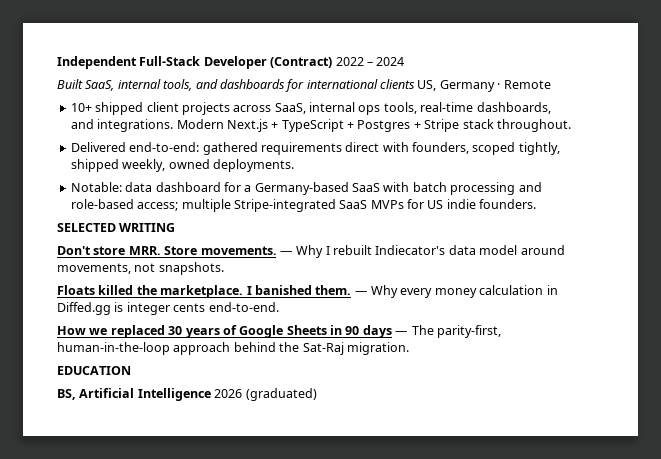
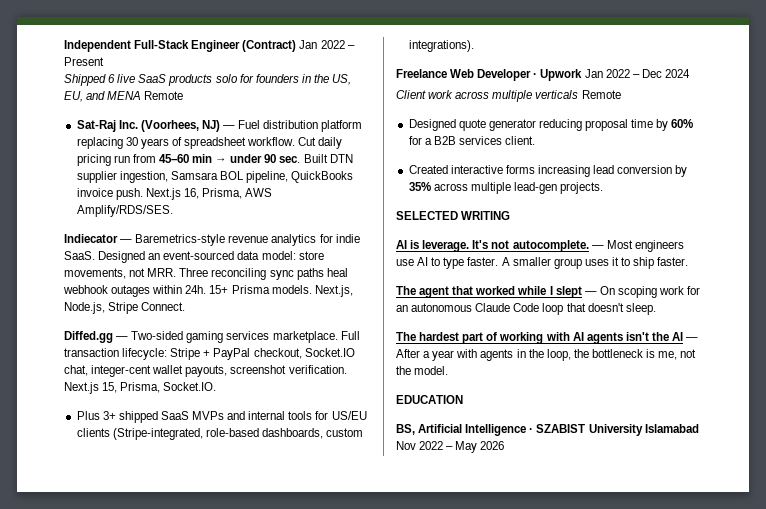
[203,56,405,69] [57,79,551,92] [70,102,551,115] [70,119,571,132] [70,142,560,155] [70,159,294,172] [70,182,542,195] [70,199,537,212] [57,223,176,232] [57,245,565,258] [57,262,224,275] [57,285,558,298] [57,302,279,315] [57,325,501,338] [57,342,409,355] [57,366,131,375] [57,388,317,401] Developer (Contract) 2022 – 2024 // Built SaaS, internal tools, and dashboards for international clients US, Germany · Remote // 10+ shipped client projects across SaaS, internal ops tools, real-time dashboards, and integrations. Modern Next.js + TypeScript + Postgres + Stripe stack throughout. // Delivered end-to-end: gathered requirements direct with founders, scoped tightly, shipped weekly, owned deployments. // Notable: data dashboard for a Germany-based SaaS with batch processing and role-based access; multiple Stripe-integrated SaaS MVPs for US indie founders. // SELECTED WRITING // Don't store MRR. Store movements. — Why I rebuilt Indiecator's data model around movements, not snapshots. // Floats killed the marketplace. I banished them. — Why every money calculation in Diffed.gg is integer cents end-to-end. // How we replaced 30 years of Google Sheets in 90 days — The parity-first, human-in-the-loop approach behind the Sat-Raj migration. // EDUCATION // BS, Artificial Intelligence 2026 (graduated) -> [191,40,355,52] [64,57,104,66] [64,74,352,86] [64,91,184,102] [76,120,363,132] [76,137,343,149] [76,154,353,166] [76,171,354,183] [76,188,273,200] [76,205,173,217] [64,234,360,246] [64,251,324,263] [64,268,348,280] [63,285,353,297] [64,302,186,314] [64,331,360,343] [64,348,355,360] [64,365,347,377] [64,382,217,394] [76,411,367,423] [76,428,364,440] [408,40,474,52] [396,69,690,81] [396,90,621,102] [408,119,694,131] [408,136,536,145] [408,165,688,177] [408,182,604,194] [396,211,511,220] [396,240,684,252] [396,257,689,269] [396,286,701,298] [396,303,656,315] [396,332,699,344] [396,349,697,361] [396,366,449,375] [396,395,463,404] [396,424,699,436] [396,441,505,453] Engineer (Contract) Jan 2022 – Present // Shipped 6 live SaaS products solo for founders in the US, EU, and MENA Remote // Sat-Raj Inc. (Voorhees, NJ) — Fuel distribution platform replacing 30 years of spreadsheet workflow. Cut daily pricing run from 45–60 min → under 90 sec. Built DTN supplier ingestion, Samsara BOL pipeline, QuickBooks invoice push. Next.js 16, Prisma, AWS Amplify/RDS/SES. // Indiecator — Baremetrics-style revenue analytics for indie SaaS. Designed an event-sourced data model: store movements, not MRR. Three reconciling sync paths heal webhook outages within 24h. 15+ Prisma models. Next.js, Node.js, Stripe Connect. // Diffed.gg — Two-sided gaming services marketplace. Full transaction lifecycle: Stripe + PayPal checkout, Socket.IO chat, integer-cent wallet payouts, screenshot verification. Next.js 15, Prisma, Socket.IO. // Plus 3+ shipped SaaS MVPs and internal tools for US/EU clients (Stripe-integrated, role-based dashboards, custom integrations). // Freelance Web Developer · Upwork Jan 2022 – Dec 2024 // Client work across multiple verticals Remote // Designed quote generator reducing proposal time by 60% for a B2B services client. // Created interactive forms increasing lead conversion by 35% across multiple lead-gen projects. // SELECTED WRITING // AI is leverage. It's not autocomplete. — Most engineers use AI to type faster. A smaller group uses it to ship faster. // The agent that worked while I slept — On scoping work for an autonomous Claude Code loop that doesn't sleep. // The hardest part of working with AI agents isn't the AI — After a year with agents in the loop, the bottleneck is me, not the model. // EDUCATION // BS, Artificial Intelligence · SZABIST University Islamabad Nov 2022 – May 2026

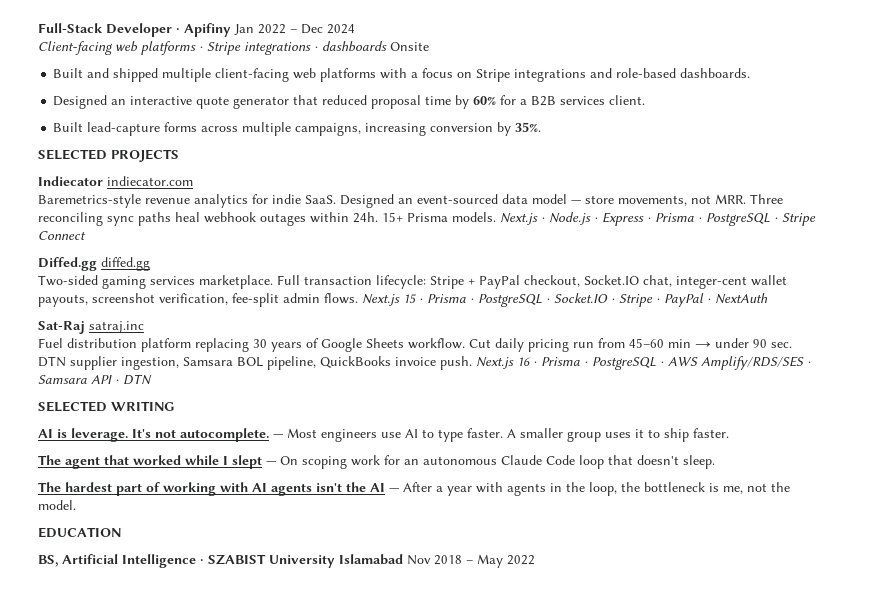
[64,40,355,52] [64,57,104,66] [64,74,352,86] [64,91,184,102] [76,120,363,132] [76,137,343,149] [76,154,353,166] [76,171,354,183] [76,188,273,200] [76,205,173,217] Independent Full-Stack Engineer (Contract) Jan 2022 – Present // Shipped 6 live SaaS products solo for founders in the US, EU, and MENA Remote // Sat-Raj Inc. (Voorhees, NJ) — Fuel distribution platform replacing 30 years of spreadsheet workflow. Cut daily pricing run from 45–60 min → under 90 sec. Built DTN supplier ingestion, Samsara BOL pipeline, QuickBooks invoice push. Next.js 16, Prisma, AWS Amplify/RDS/SES. -> [38,23,355,37] [38,41,429,55] [53,68,751,82] [53,95,646,109] [53,122,542,136] [38,149,179,162] Full-Stack Developer · Apifiny Jan 2022 – Dec 2024 // Client-facing web platforms · Stripe integrations · dashboards Onsite // Built and shipped multiple client-facing web platforms with a focus on Stripe integrations and role-based dashboards. // Designed an interactive quote generator that reduced proposal time by 60% for a B2B services client. // Built lead-capture forms across multiple campaigns, increasing conversion by 35%. // SELECTED PROJECTS
[120,239,133,243] — -> [107,176,193,186] indiecator.com //
[261,251,296,260] model: -> [532,194,581,204] model —
[314,285,353,297] [64,302,186,314] Next.js, Node.js, Stripe Connect. -> [500,212,816,226] [38,231,86,240] Next.js · Node.js · Express · Prisma · PostgreSQL · Stripe Connect
[116,336,129,340] — -> [101,257,150,271] diffed.gg //
[288,365,347,374] [64,382,217,394] [76,411,367,423] [76,428,364,440] [408,40,474,52] [396,69,690,81] [396,90,621,102] [408,119,694,131] [408,136,536,145] [408,165,688,177] [408,182,604,194] verification. Next.js 15, Prisma, Socket.IO. // Plus 3+ shipped SaaS MVPs and internal tools for US/EU clients (Stripe-integrated, role-based dashboards, custom integrations). // Freelance Web Developer · Upwork Jan 2022 – Dec 2024 // Client work across multiple verticals Remote // Designed quote generator reducing proposal time by 60% for a B2B services client. // Created interactive forms increasing lead conversion by 35% across multiple lead-gen projects. -> [159,293,768,307] [38,321,144,334] [38,338,792,352] [38,356,811,370] [38,374,152,385] verification, fee-split admin flows. Next.js 15 · Prisma · PostgreSQL · Socket.IO · Stripe · PayPal · NextAuth // Sat-Raj satraj.inc // Fuel distribution platform replacing 30 years of Google Sheets workflow. Cut daily pricing run from 45–60 min → under 90 sec. DTN supplier ingestion, Samsara BOL pipeline, QuickBooks invoice push. Next.js 16 · Prisma · PostgreSQL · AWS Amplify/RDS/SES · Samsara API · DTN
[419,441,444,450] 2022 -> [434,555,462,565] 2018
[480,441,505,450] 2026 -> [507,555,535,565] 2022

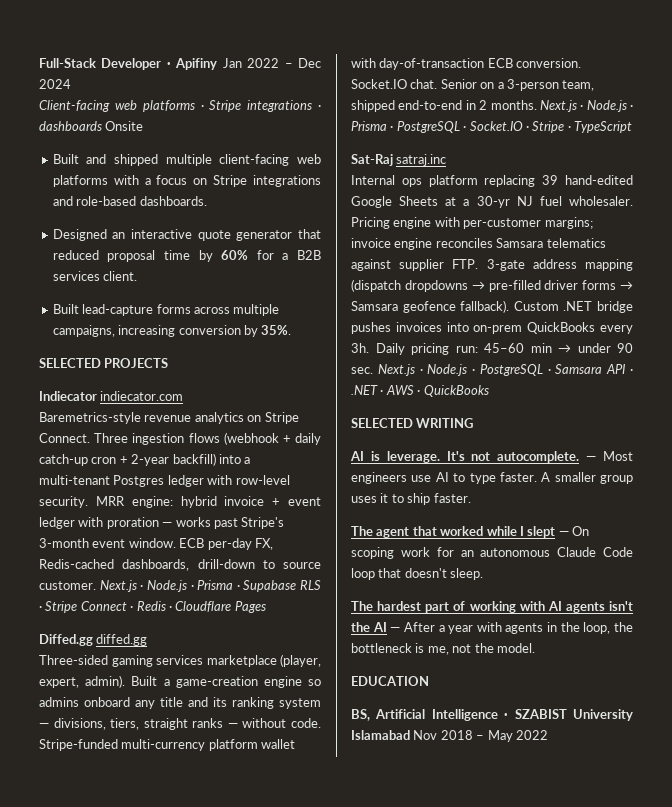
[252,194,783,208] [38,212,816,226] [38,231,86,240] for indie SaaS. Designed an event-sourced data model — store movements, not MRR. Three reconciling sync paths heal webhook outages within 24h. 15+ Prisma models. Next.js · Node.js · Express · Prisma · PostgreSQL · Stripe Connect -> [247,412,299,424] [39,432,321,445] [39,453,251,466] [39,475,290,487] [39,496,322,508] [39,517,285,529] [39,538,273,550] [39,559,321,571] [39,580,321,592] [39,601,266,613] on Stripe Connect. Three ingestion flows (webhook + daily catch-up cron + 2-year backfill) into a multi-tenant Postgres ledger with row-level security. MRR engine: hybrid invoice + event ledger with proration — works past Stripe's 3-month event window. ECB per-day FX, Redis-cached dashboards, drill-down to source customer. Next.js · Node.js · Prisma · Supabase RLS · Stripe Connect · Redis · Cloudflare Pages
[38,275,98,286] Two-sided -> [39,655,108,665] Three-sided
[199,275,787,289] [38,293,416,307] marketplace. Full transaction lifecycle: Stripe + PayPal checkout, Socket.IO chat, integer-cent wallet payouts, screenshot verification, fee-split admin flows. Next.js 15 -> [206,654,321,667] [39,675,321,688] [39,697,321,709] [39,718,322,730] [39,739,296,751] [351,58,582,70] [351,79,595,91] [351,100,627,112] marketplace (player, expert, admin). Built a game-creation engine so admins onboard any title and its ranking system — divisions, tiers, straight ranks — without code. Stripe-funded multi-currency platform wallet with day-of-transaction ECB conversion. Socket.IO chat. Senior on a 3-person team, shipped end-to-end in 2 months. Next.js · Node.js
[664,293,768,307] PayPal · NextAuth -> [574,121,632,133] TypeScript
[38,338,625,352] Fuel distribution platform replacing 30 years of Google Sheets workflow. Cut daily pricing run from -> [351,175,633,187] [351,196,633,208] [351,217,593,229] [351,238,606,250] [351,259,633,271] [351,279,633,292] [351,300,633,313] [351,322,633,334] [351,343,478,355] Internal ops platform replacing 39 hand-edited Google Sheets at a 30-yr NJ fuel wholesaler. Pricing engine with per-customer margins; invoice engine reconciles Samsara telematics against supplier FTP. 3-gate address mapping (dispatch dropdowns → pre-filled driver forms → Samsara geofence fallback). Custom .NET bridge pushes invoices into on-prem QuickBooks every 3h. Daily pricing run:
[38,356,811,370] [38,374,152,385] DTN supplier ingestion, Samsara BOL pipeline, QuickBooks invoice push. Next.js 16 · Prisma · PostgreSQL · AWS Amplify/RDS/SES · Samsara API · DTN -> [377,364,633,376] [351,385,489,397] Next.js · Node.js · PostgreSQL · Samsara API · .NET · AWS · QuickBooks

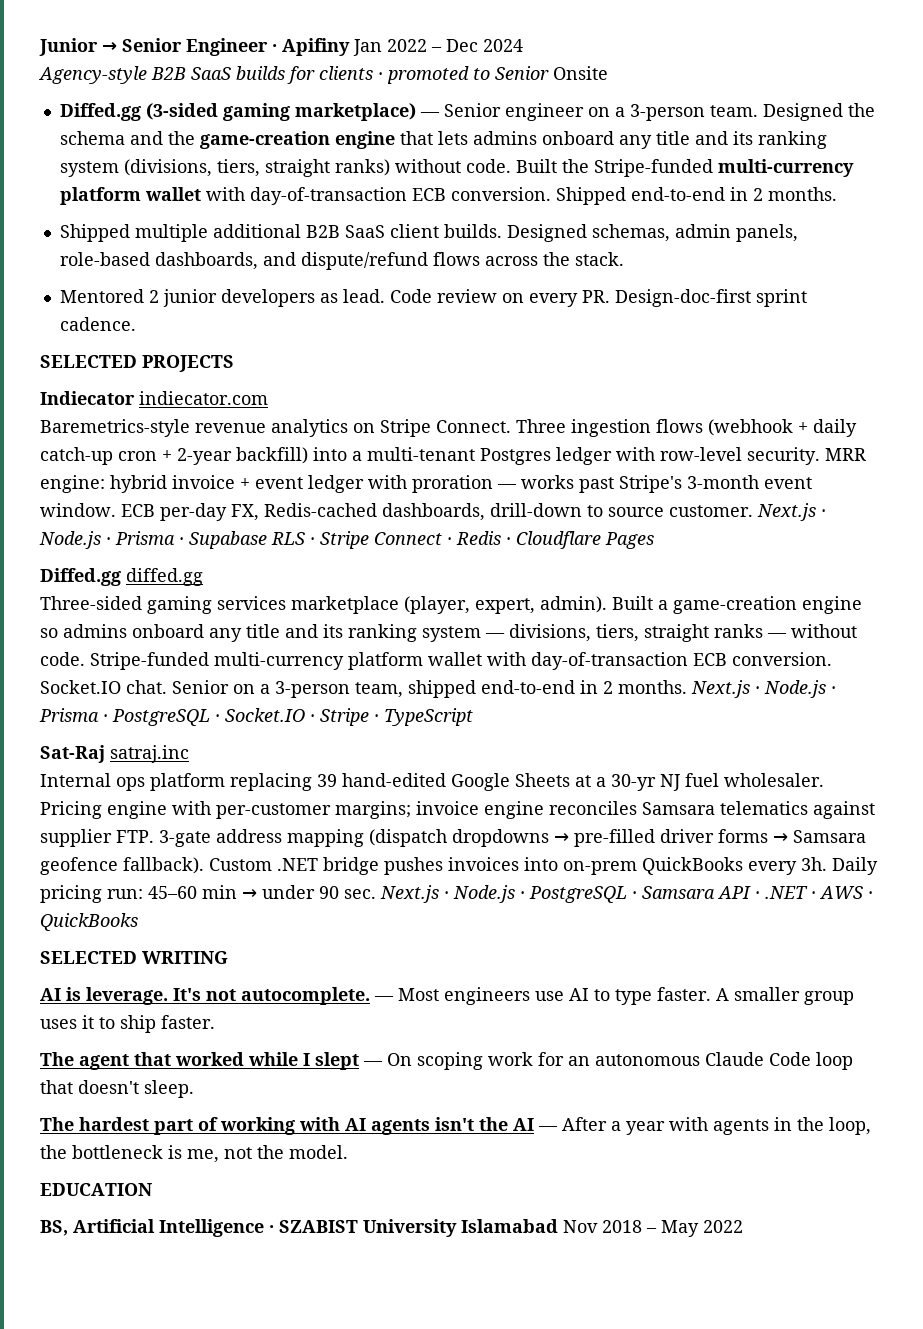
[39,58,162,70] Full-Stack Developer -> [39,38,268,56] Junior → Senior Engineer
[39,100,321,112] [39,121,144,131] [52,154,321,166] [52,175,321,187] [52,196,207,206] [52,229,321,241] [52,250,321,262] [52,271,138,281] [52,304,280,316] [52,325,292,337] Client-facing web platforms · Stripe integrations · dashboards Onsite // Built and shipped multiple client-facing web platforms with a focus on Stripe integrations and role-based dashboards. // Designed an interactive quote generator that reduced proposal time by 60% for a B2B services client. // Built lead-capture forms across multiple campaigns, increasing conversion by 35%. -> [38,66,608,84] [59,103,875,121] [59,131,827,149] [59,159,854,177] [59,187,837,205] [59,224,798,242] [59,252,624,270] [59,289,807,307] [59,317,136,331] Agency-style B2B SaaS builds for clients · promoted to Senior Onsite // Diffed.gg (3-sided gaming marketplace) — Senior engineer on a 3-person team. Designed the schema and the game-creation engine that lets admins onboard any title and its ranking system (divisions, tiers, straight ranks) without code. Built the Stripe-funded multi-currency platform wallet with day-of-transaction ECB conversion. Shipped end-to-end in 2 months. // Shipped multiple additional B2B SaaS client builds. Designed schemas, admin panels, role-based dashboards, and dispute/refund flows across the stack. // Mentored 2 junior developers as lead. Code review on every PR. Design-doc-first sprint cadence.

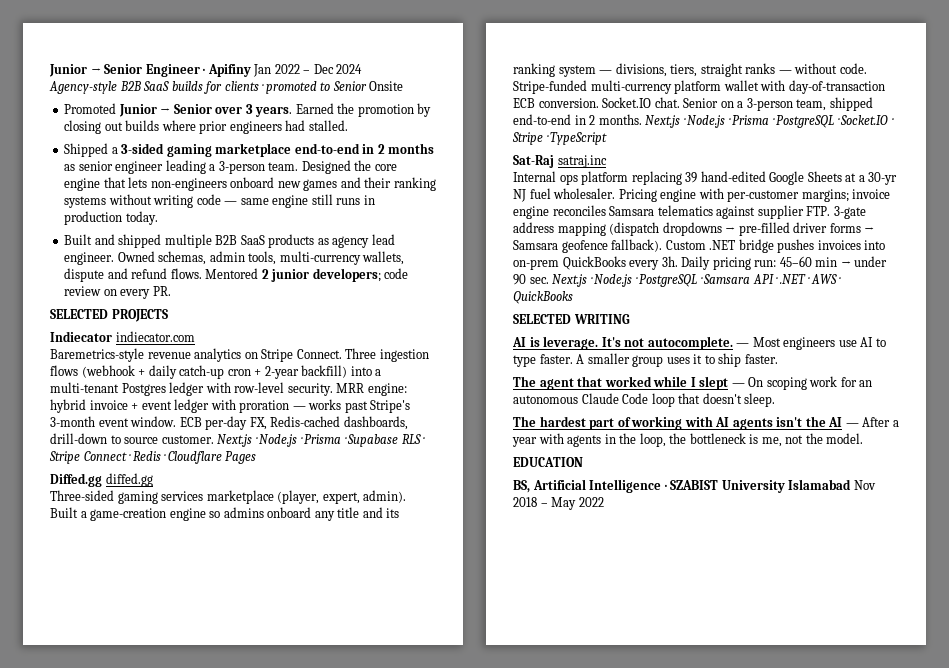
[59,103,610,121] Diffed.gg (3-sided gaming marketplace) — Senior engineer on -> [64,103,432,117] [64,120,348,134] [64,143,435,157] [64,160,206,174] Promoted Junior → Senior over 3 years. Earned the promotion by closing out builds where prior engineers had stalled. // Shipped a 3-sided gaming marketplace end-to-end in 2 months as senior engineer leading
[59,131,827,149] [59,159,854,177] [59,187,837,205] [59,224,798,242] [59,252,624,270] [59,289,432,307] schema and the game-creation engine that lets admins onboard any title and its ranking system (divisions, tiers, straight ranks) without code. Built the Stripe-funded multi-currency platform wallet with day-of-transaction ECB conversion. Shipped end-to-end in 2 months. // Shipped multiple additional B2B SaaS client builds. Designed schemas, admin panels, role-based dashboards, and dispute/refund flows across the stack. // Mentored 2 junior developers as lead. Code -> [374,164,397,171] [64,177,436,191] [64,194,375,208] [64,211,158,225] [64,234,395,248] [64,251,405,265] [64,268,409,282] core engine that lets non-engineers onboard new games and their ranking systems without writing code — same engine still runs in production today. // Built and shipped multiple B2B SaaS products as agency lead engineer. Owned schemas, admin tools, multi-currency wallets, dispute and refund flows. Mentored 2 junior developers; code
[614,289,807,307] [59,317,136,331] Design-doc-first sprint cadence. -> (171, 291) none

